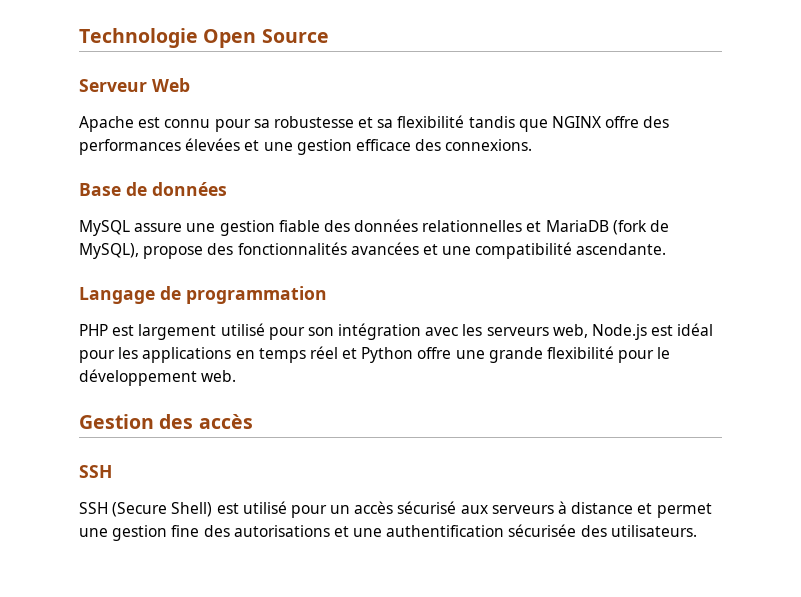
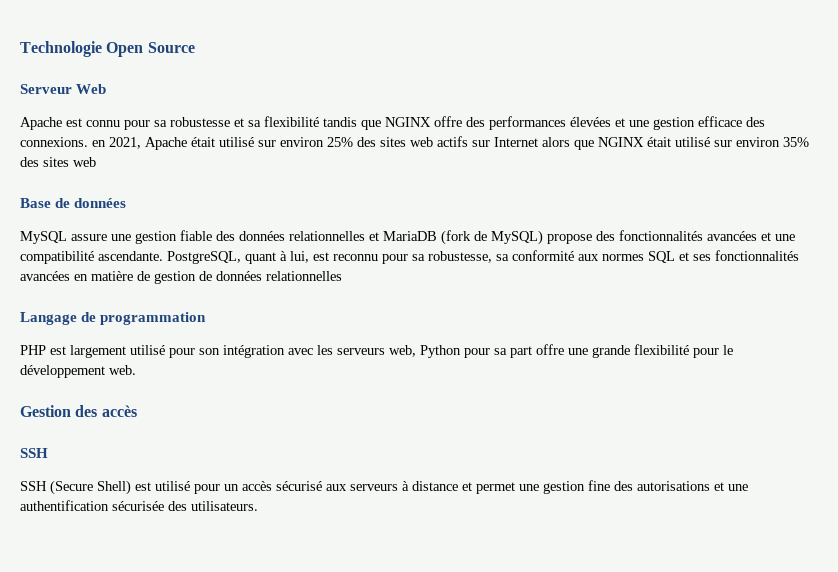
(533, 145) none -> [92,136,809,150] [20,157,96,167] en 2021, Apache était utilisé sur environ 25% des sites web actifs sur Internet alors que NGINX était utilisé sur environ 35% des sites web
[79,243,139,259] MySQL), -> [491,230,543,245] MySQL)
(667, 249) none -> [167,250,799,264] [20,271,342,284] PostgreSQL, quant à lui, est reconnu pour sa robustesse, sa conformité aux normes SQL et ses fonctionnalités avancées en matière de gestion de données relationnelles
[592,323,714,340] [79,346,414,363] Node.js est idéal pour les applications en temps réel et Python -> [420,345,532,358] Python pour sa part

